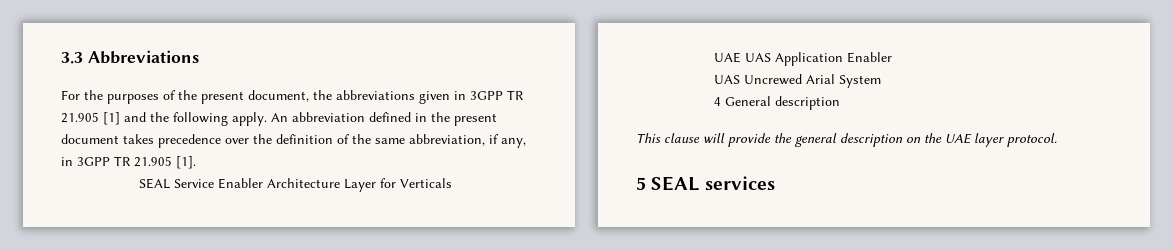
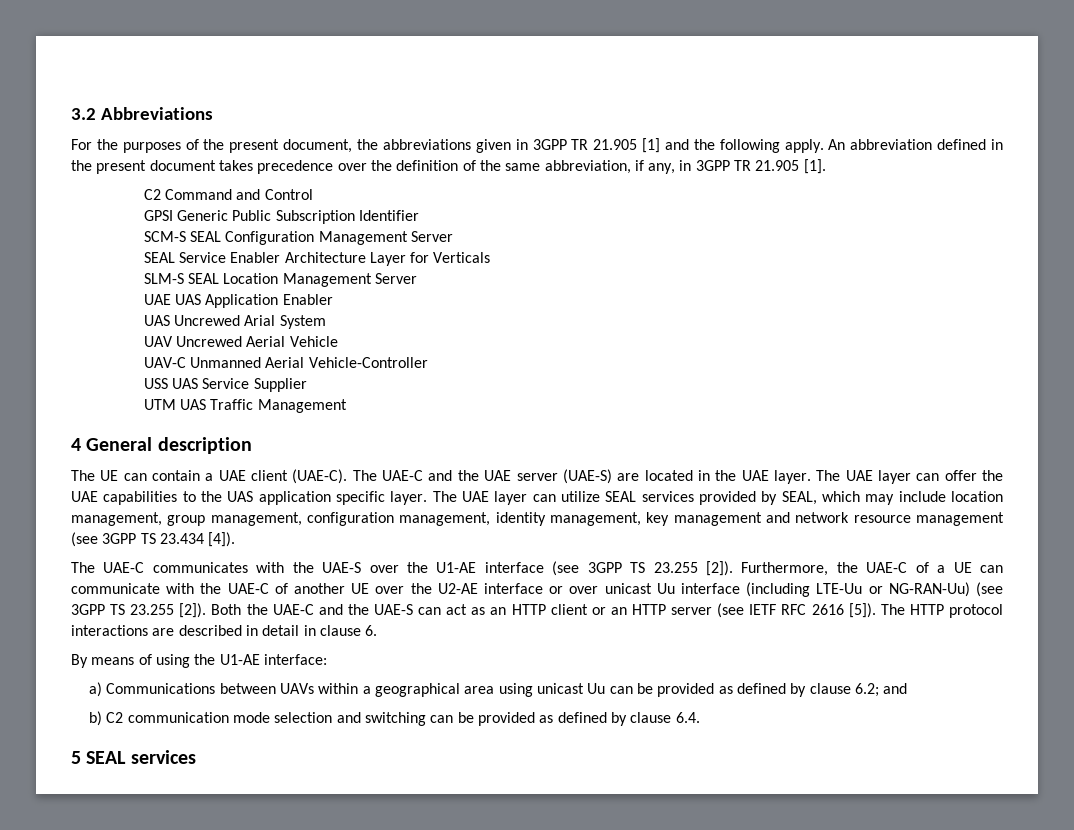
[61,52,83,64] 3.3 -> [71,108,96,120] 3.2
(196, 162) none -> [143,189,313,200] [143,210,419,224] [143,231,453,245] // C2 Command and Control // GPSI Generic Public Subscription Identifier // SCM-S SEAL Configuration Management Server
(453, 183) none -> [143,273,417,287] // SLM-S SEAL Location Management Server
[714,96,841,110] [636,133,1057,147] 4 General description // This clause will provide the general description on the UAE layer protocol. -> [143,336,338,347] [143,357,428,368] [143,378,307,392] [143,399,347,413] [71,437,252,454] [71,469,1003,484] [71,491,1004,505] [71,512,1005,526] [71,532,236,547] [71,561,1004,576] [71,582,1004,597] [71,603,1003,618] [71,625,378,636] [71,654,327,668] [89,682,908,697] [89,711,700,726] UAV Uncrewed Aerial Vehicle // UAV-C Unmanned Aerial Vehicle-Controller // USS UAS Service Supplier // UTM UAS Traffic Management // 4 General description // The UE can contain a UAE client (UAE-C). The UAE-C and the UAE server (UAE-S) are located in the UAE layer. The UAE layer can offer the UAE capabilities to the UAS application specific layer. The UAE layer can utilize SEAL services provided by SEAL, which may include location management, group management, configuration management, identity management, key management and network resource management (see 3GPP TS 23.434 [4]). // The UAE-C communicates with the UAE-S over the U1-AE interface (see 3GPP TS 23.255 [2]). Furthermore, the UAE-C of a UE can communicate with the UAE-C of another UE over the U2-AE interface or over unicast Uu interface (including LTE-Uu or NG-RAN-Uu) (see 3GPP TS 23.255 [2]). Both the UAE-C and the UAE-S can act as an HTTP client or an HTTP server (see IETF RFC 2616 [5]). The HTTP protocol interactions are described in detail in clause 6. // By means of using the U1-AE interface: // a) Communications between UAVs within a geographical area using unicast Uu can be provided as defined by clause 6.2; and // b) C2 communication mode selection and switching can be provided as defined by clause 6.4.

